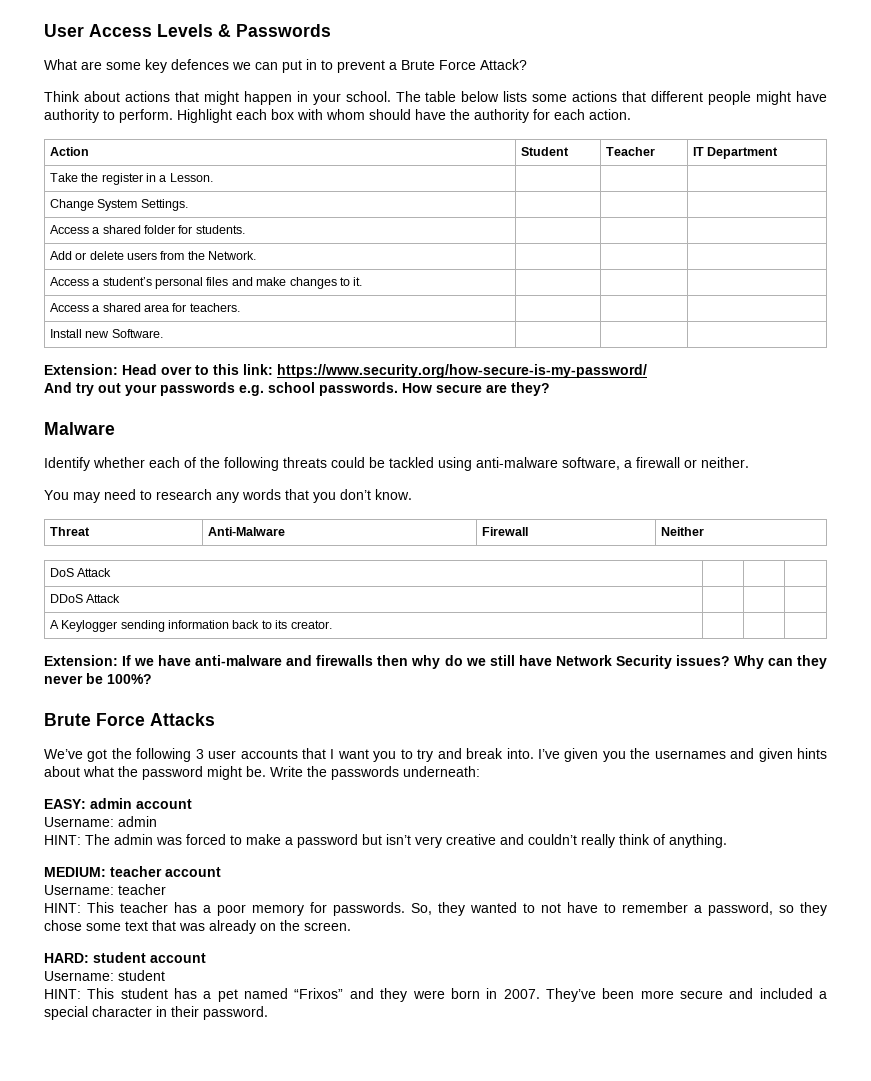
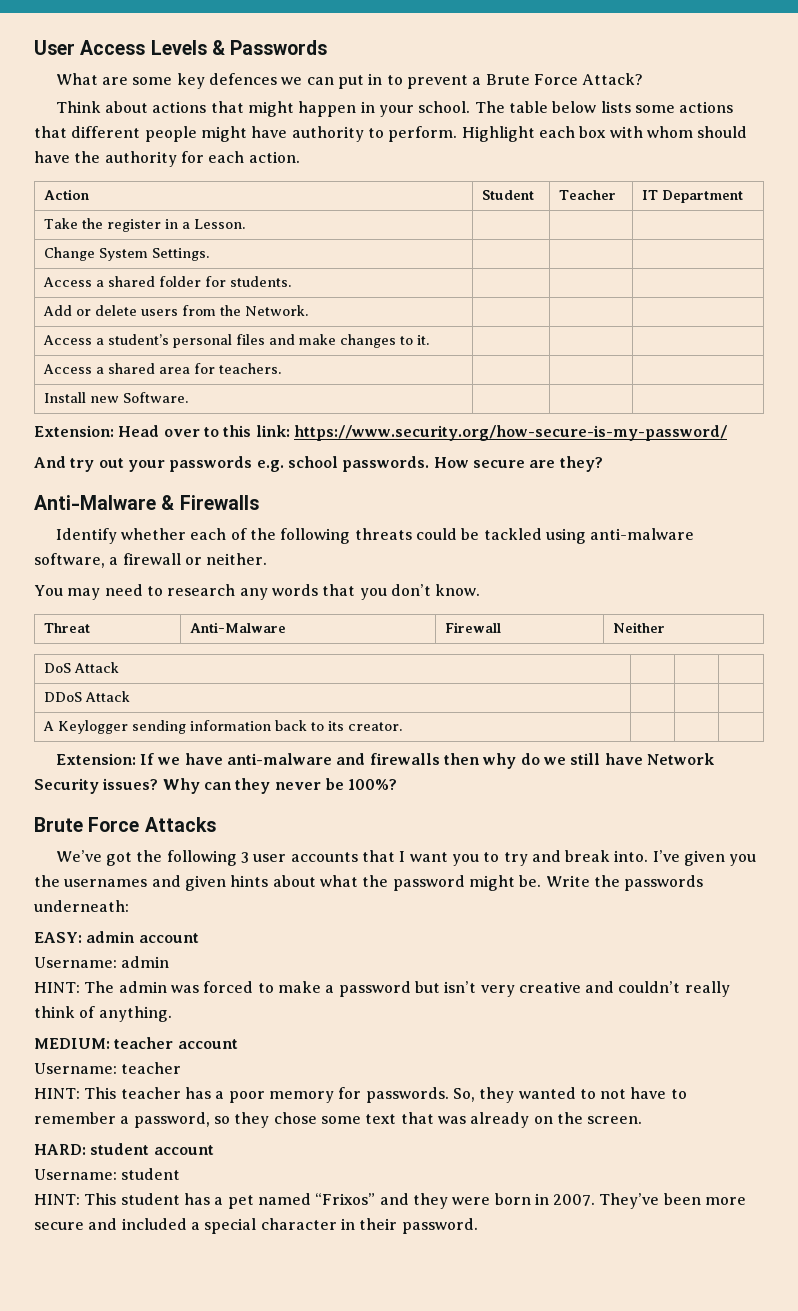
[44,422,115,435] Malware -> [34,495,259,510] Anti-Malware & Firewalls

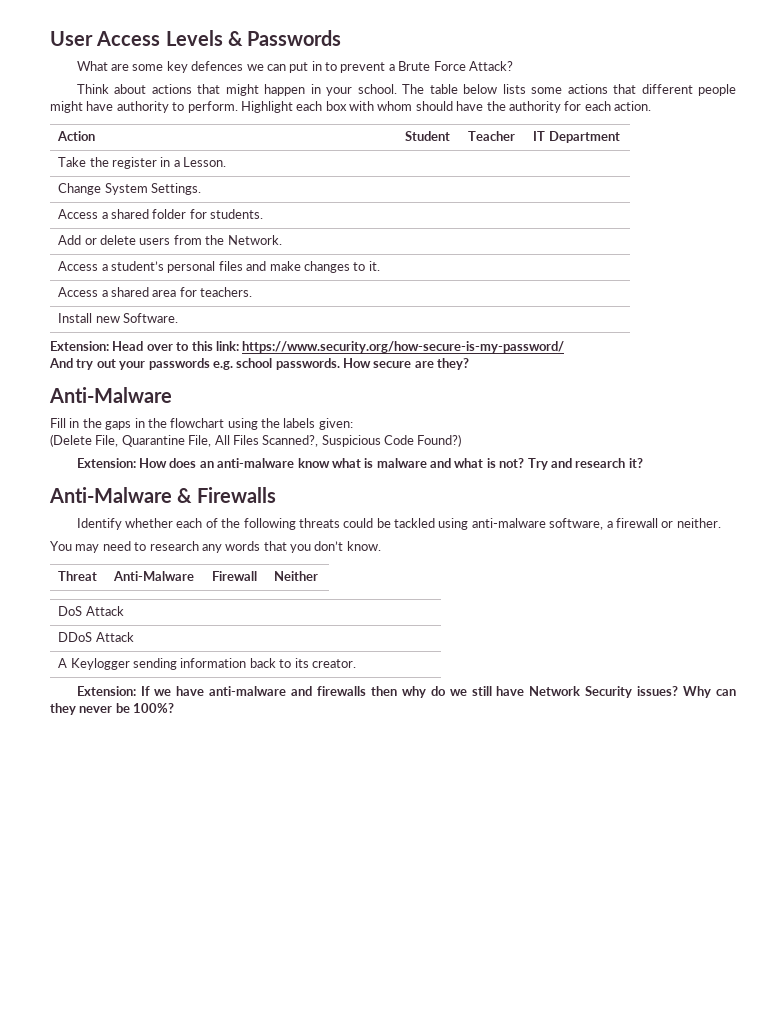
(156, 502) none -> [50,418,353,430] [50,434,462,447] [76,458,643,470] [49,487,172,503] // Fill in the gaps in the flowchart using the labels given: // (Delete File, Quarantine File, All Files Scanned?, Suspicious Code Found?) // Extension: How does an anti-malware know what is malware and what is not? Try and research it? // Anti-Malware
[34,817,216,832] [55,850,757,866] [34,875,704,891] [34,900,129,912] [34,931,199,943] [34,956,170,968] [34,981,730,997] [34,1006,172,1022] [34,1037,238,1049] [34,1062,182,1074] [34,1087,687,1103] [34,1112,643,1128] [34,1143,214,1155] [34,1168,181,1180] [34,1193,747,1209] [34,1218,478,1234] // Brute Force Attacks // We’ve got the following 3 user accounts that I want you to try and break into. I’ve given you the usernames and given hints about what the password might be. Write the passwords underneath: // EASY: admin account // Username: admin // HINT: The admin was forced to make a password but isn’t very creative and couldn’t really think of anything. // MEDIUM: teacher account // Username: teacher // HINT: This teacher has a poor memory for passwords. So, they wanted to not have to remember a password, so they chose some text that was already on the screen. // HARD: student account // Username: student // HINT: This student has a pet named “Frixos” and they were born in 2007. They’ve been more secure and included a special character in their password. -> (175, 708) none

